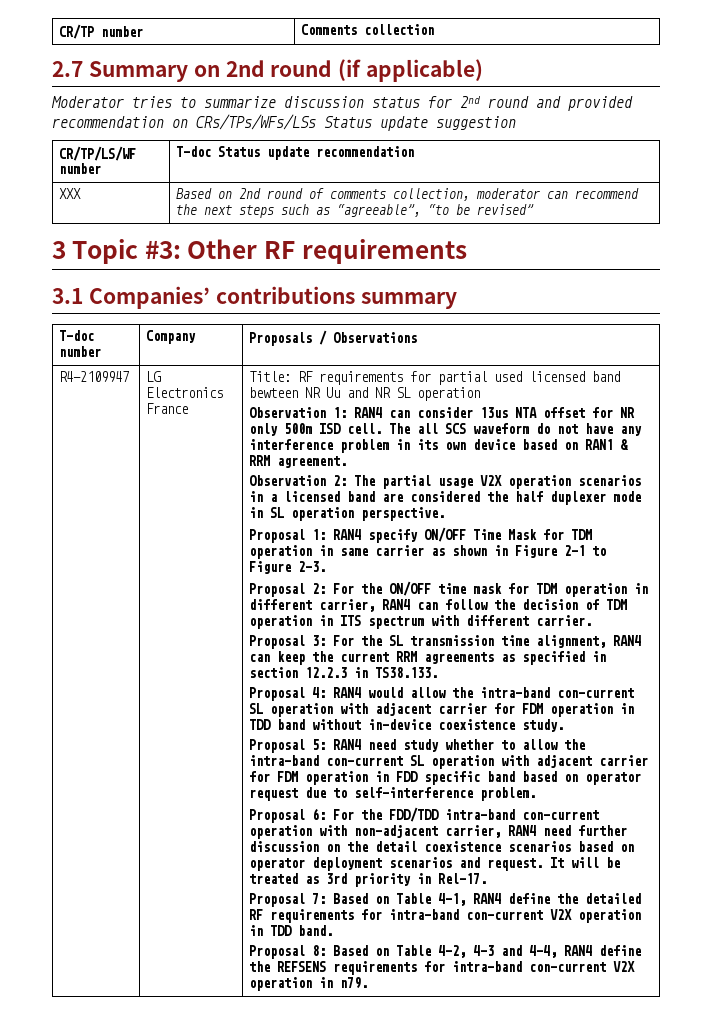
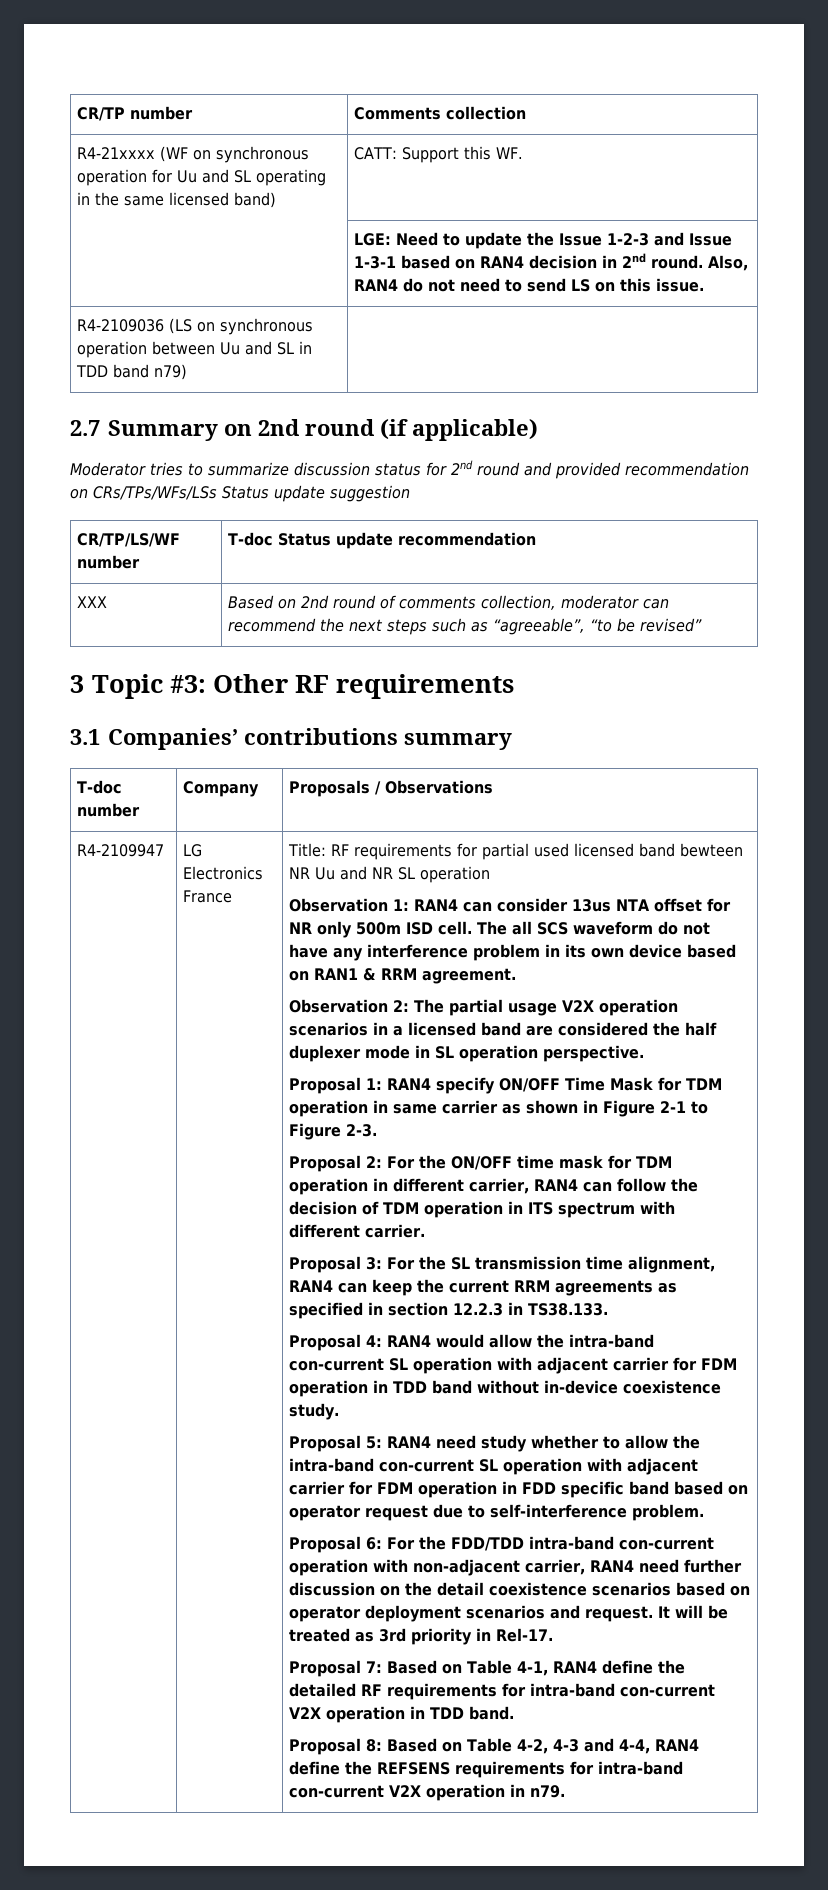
(435, 29) none -> [77,146,310,163] [77,169,327,186] [77,192,277,208] [354,146,524,163] [354,232,733,249] [354,253,749,271] [354,278,705,292] [77,318,314,335] [77,341,313,358] [76,364,188,380] // R4-21xxxx (WF on synchronous operation for Uu and SL operating in the same licensed band) | CATT: Support this WF. // | LGE: Need to update the Issue 1-2-3 and Issue 1-3-1 based on RAN4 decision in 2nd round. Also, RAN4 do not need to send LS on this issue. // R4-2109036 (LS on synchronous operation between Uu and SL in TDD band n79) |

